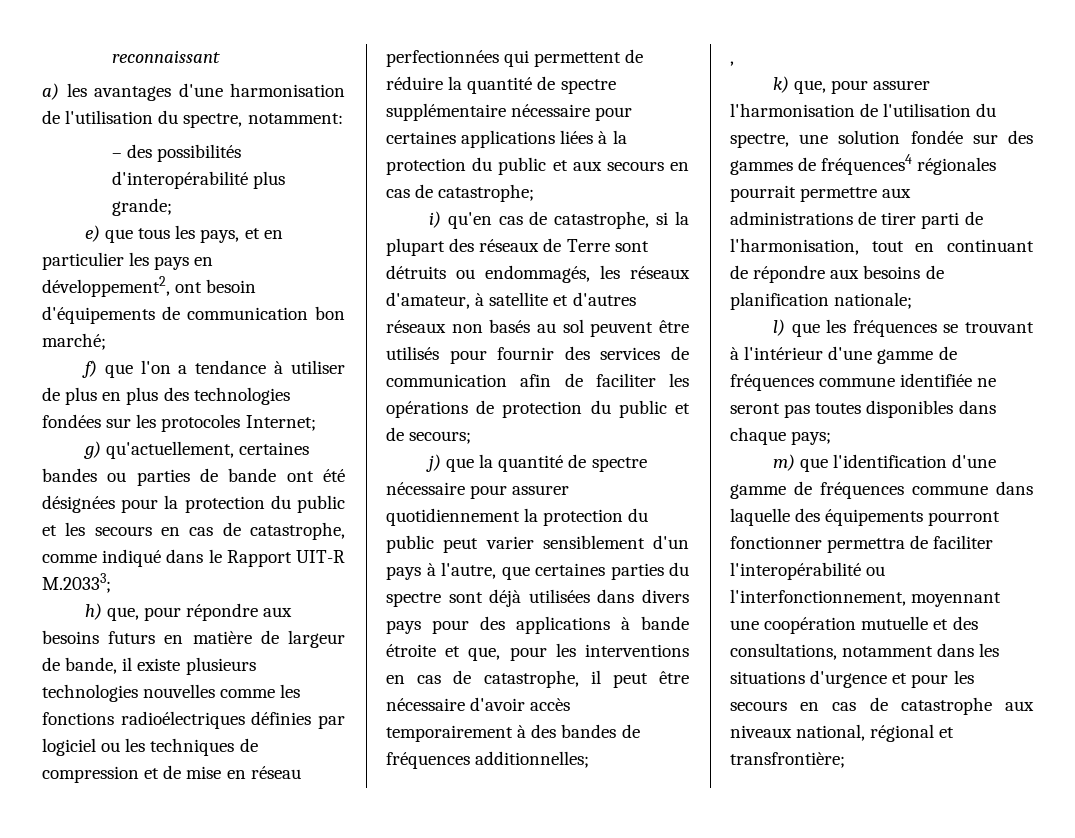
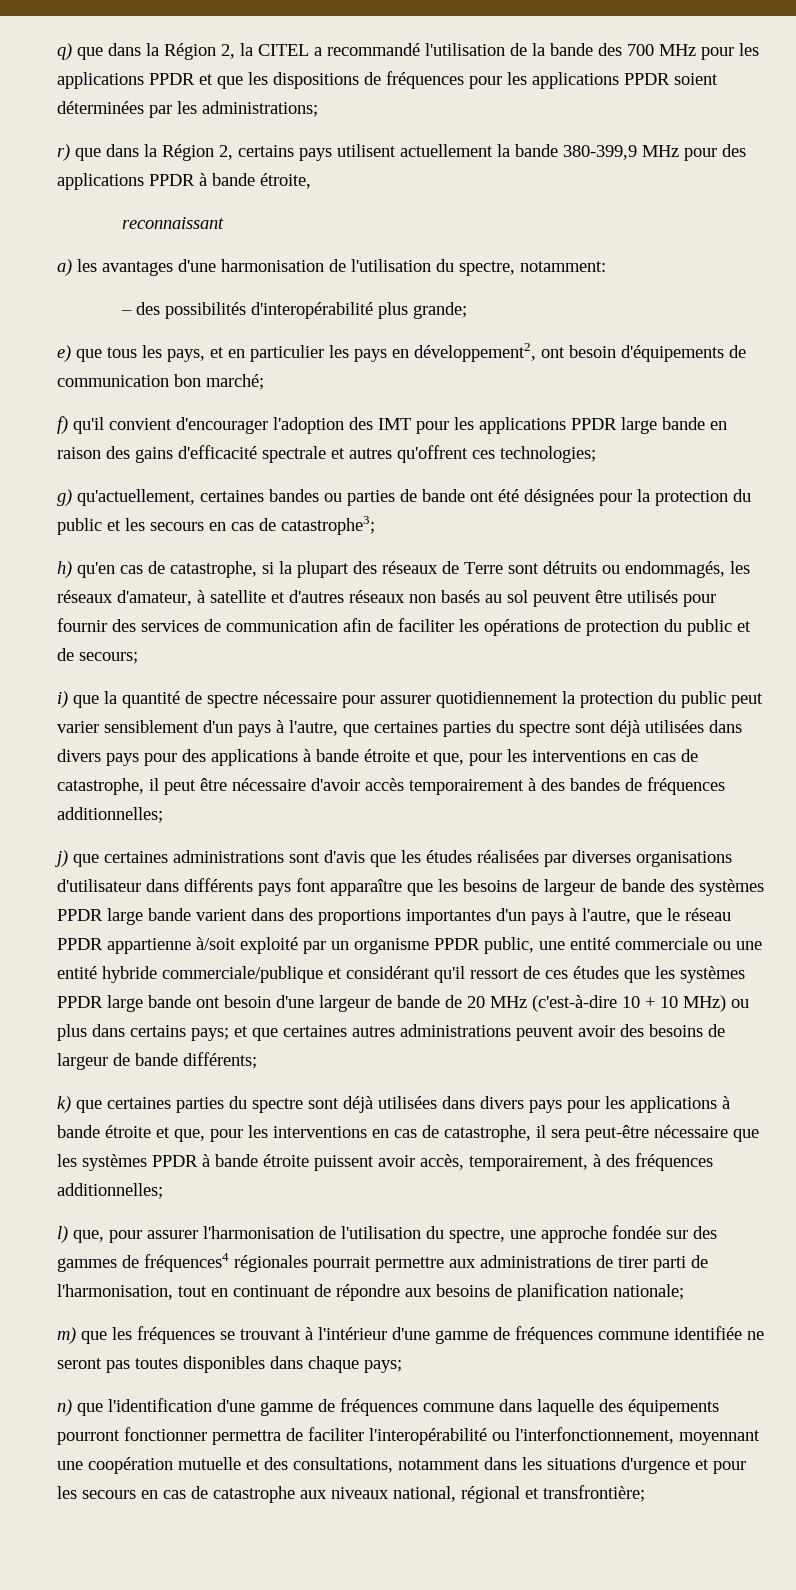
(111, 56) none -> [57,43,759,60] [57,71,718,89] [57,101,318,118] [57,144,746,161] [57,173,311,190] q) que dans la Région 2, la CITEL a recommandé l'utilisation de la bande des 700 MHz pour les applications PPDR et que les dispositions de fréquences pour les applications PPDR soient déterminées par les administrations; // r) que dans la Région 2, certains pays utilisent actuellement la bande 380-399,9 MHz pour des applications PPDR à bande étroite, //
[104,360,345,378] [42,387,290,405] [42,414,316,432] que l'on a tendance à utiliser de plus en plus des technologies fondées sur les protocoles Internet; -> [73,417,727,434] [57,445,596,463] qu'il convient d'encourager l'adoption des IMT pour les applications PPDR large bande en raison des gains d'efficacité spectrale et autres qu'offrent ces technologies;
[249,522,345,540] [42,549,346,567] [42,573,111,593] [84,603,293,621] [42,630,346,648] [42,657,256,675] [42,684,301,702] [42,711,346,729] [42,738,258,756] [42,765,301,783] [386,49,644,67] [386,76,616,94] [386,103,633,121] [386,130,627,148] [386,157,689,175] [386,184,535,202] [428,211,441,228] catastrophe, comme indiqué dans le Rapport UIT-R M.20333; // h) que, pour répondre aux besoins futurs en matière de largeur de bande, il existe plusieurs technologies nouvelles comme les fonctions radioélectriques définies par logiciel ou les techniques de compression et de mise en réseau perfectionnées qui permettent de réduire la quantité de spectre supplémentaire nécessaire pour certaines applications liées à la protection du public et aux secours en cas de catastrophe; // i) -> [281,516,375,535] [57,561,72,578] catastrophe3; // h)
[425,454,441,472] j) -> [57,691,68,708] i)
[730,61,734,66] [772,76,789,93] , // k) -> [55,850,732,867] [57,878,764,896] [57,908,731,925] [57,937,762,954] [57,966,745,983] [57,995,749,1012] [57,1024,725,1041] [57,1052,257,1070] [57,1096,730,1113] [57,1125,759,1142] [57,1153,713,1171] [57,1183,163,1199] [57,1226,68,1243] j) que certaines administrations sont d'avis que les études réalisées par diverses organisations d'utilisateur dans différents pays font apparaître que les besoins de largeur de bande des systèmes PPDR large bande varient dans des proportions importantes d'un pays à l'autre, que le réseau PPDR appartienne à/soit exploité par un organisme PPDR public, une entité commerciale ou une entité hybride commerciale/publique et considérant qu'il ressort de ces études que les systèmes PPDR large bande ont besoin d'une largeur de bande de 20 MHz (c'est-à-dire 10 + 10 MHz) ou plus dans certains pays; et que certaines autres administrations peuvent avoir des besoins de largeur de bande différents; // k) que certaines parties du spectre sont déjà utilisées dans divers pays pour les applications à bande étroite et que, pour les interventions en cas de catastrophe, il sera peut-être nécessaire que les systèmes PPDR à bande étroite puissent avoir accès, temporairement, à des fréquences additionnelles; // l)
[838,130,901,144] solution -> [541,1226,607,1243] approche
[772,319,785,336] l) -> [57,1327,76,1344] m)
[772,454,795,471] m) -> [57,1399,72,1416] n)

